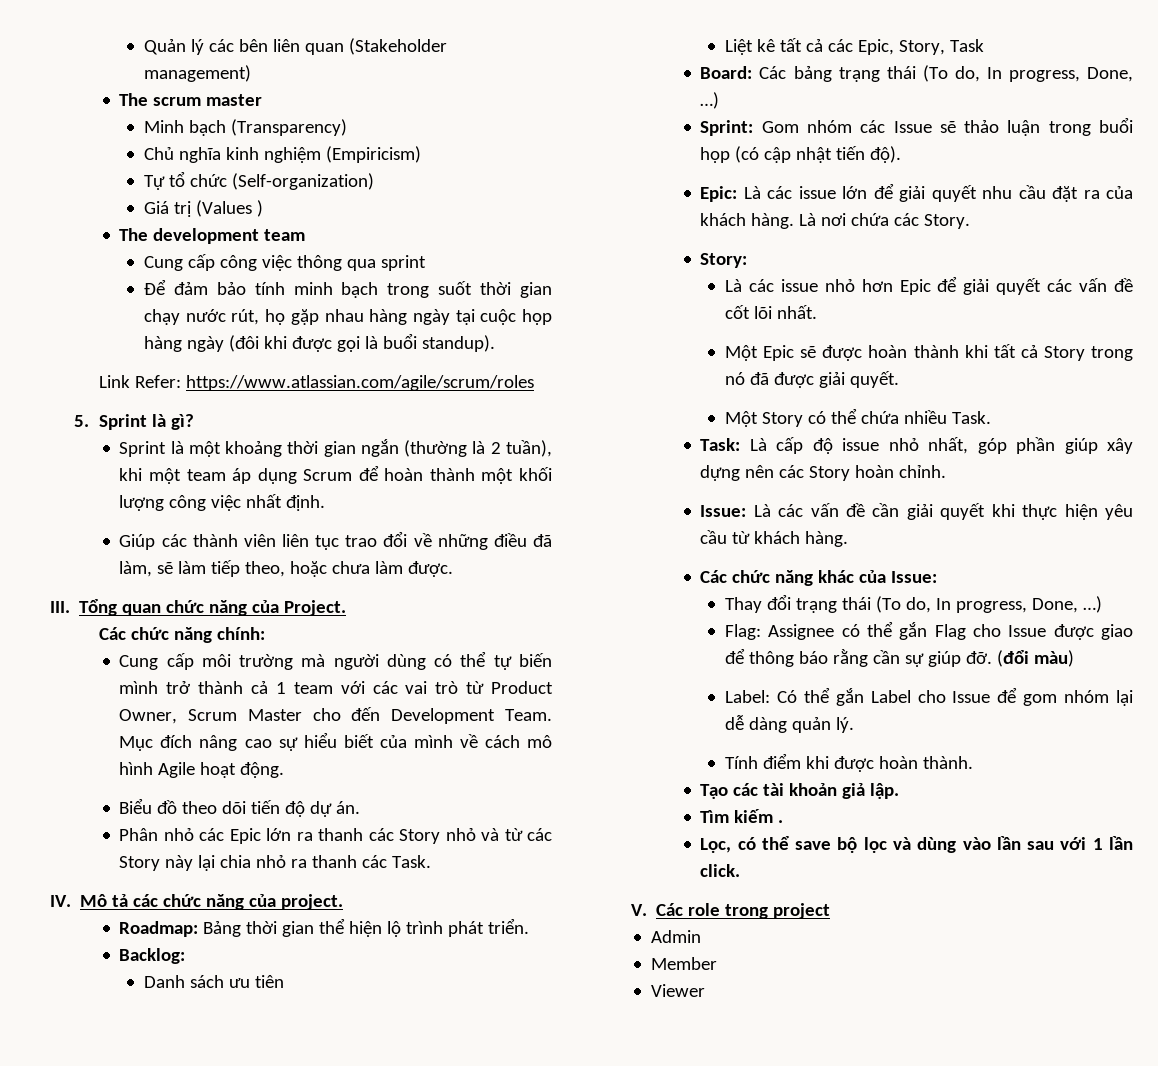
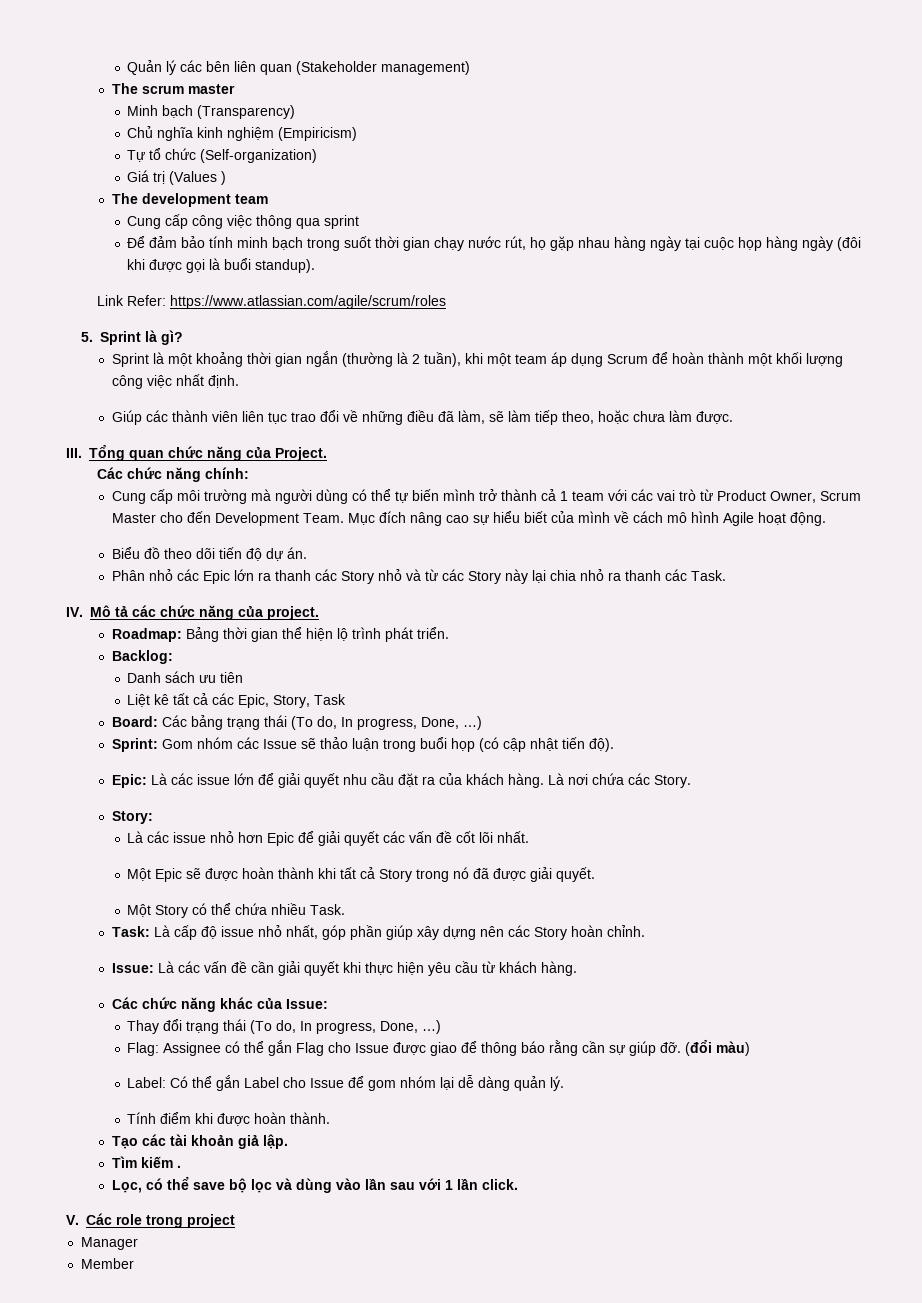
[651,930,702,943] Admin -> [80,1237,138,1250] Manager
[651,984,706,997] // Viewer -> (134, 1263) none

